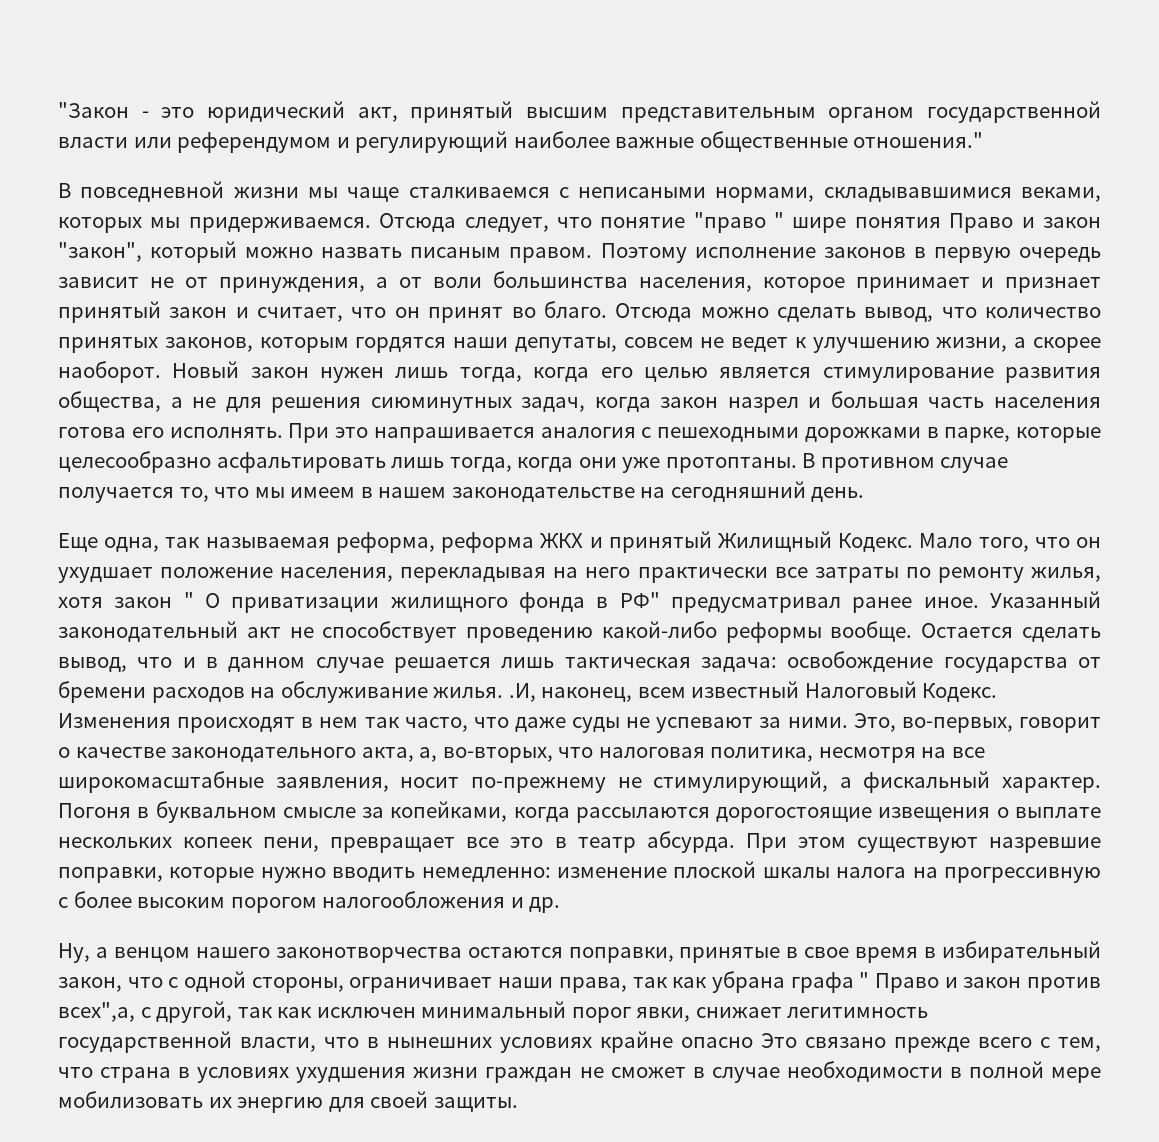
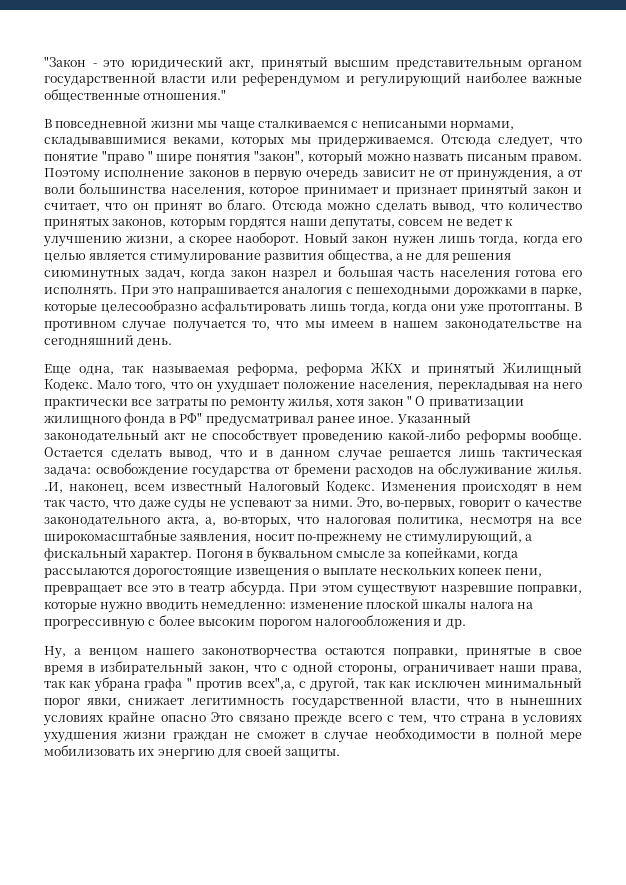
[949,213,1101,233] Право и закон -> (251, 157) none
[874,973,1022,993] Право и закон -> (192, 682) none

